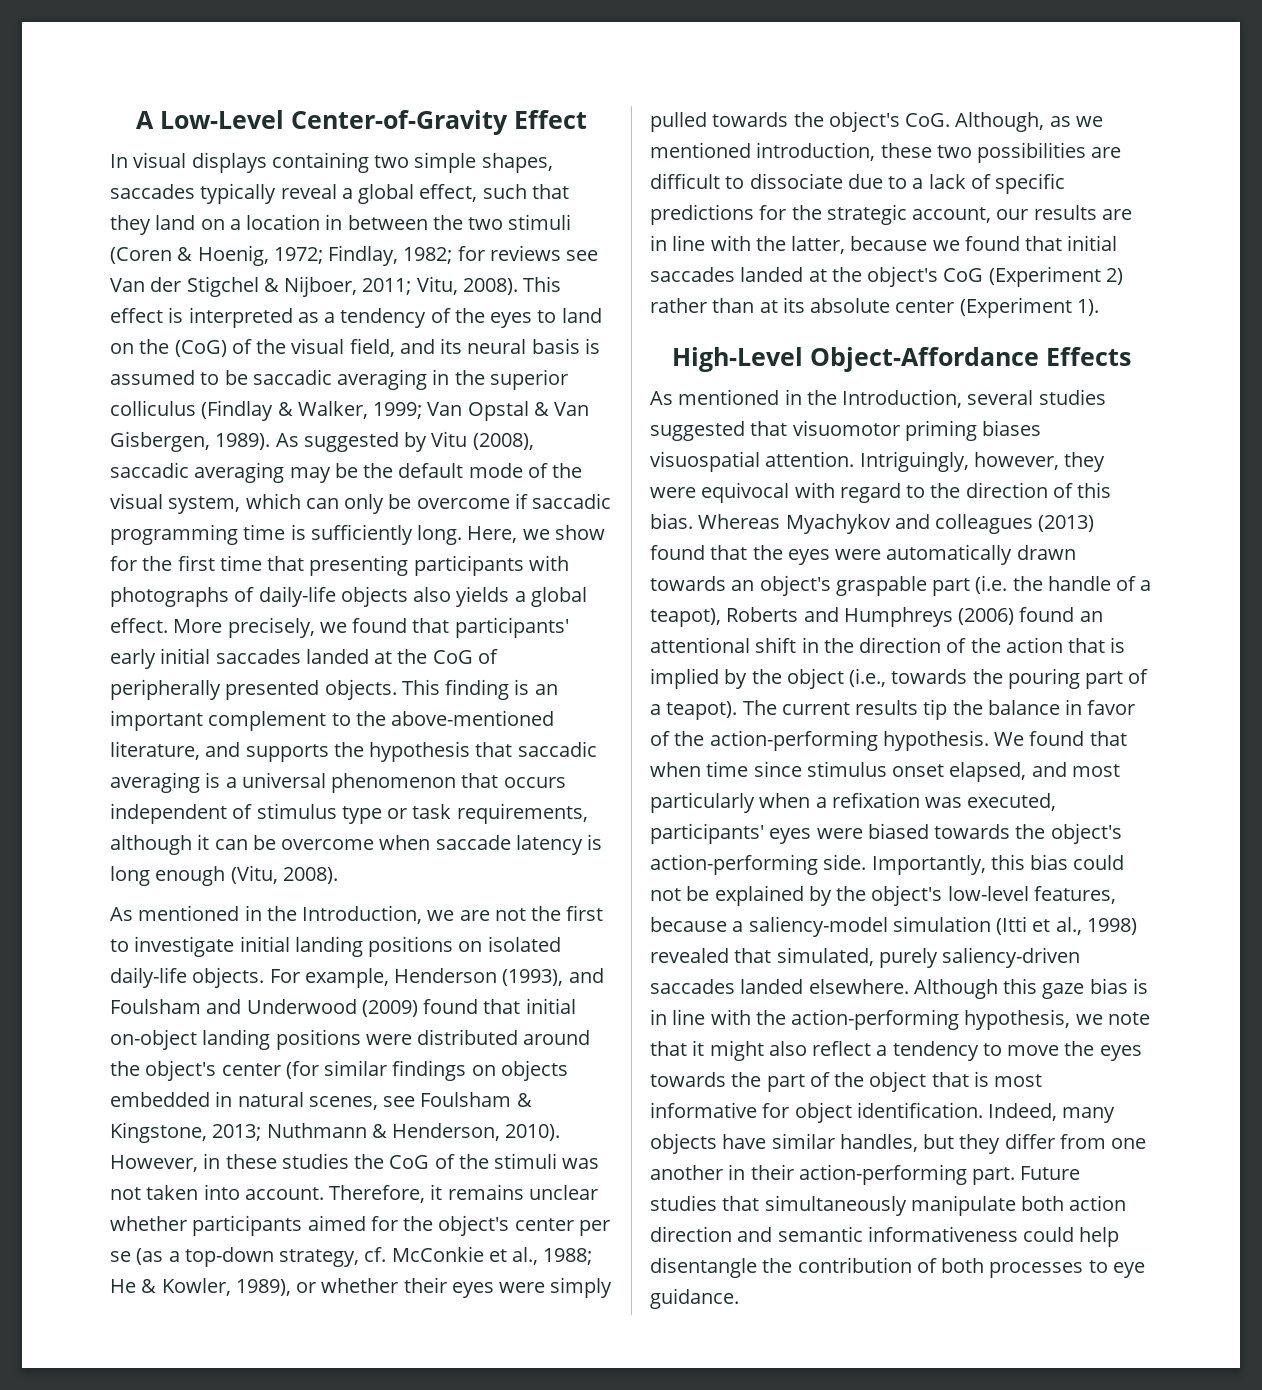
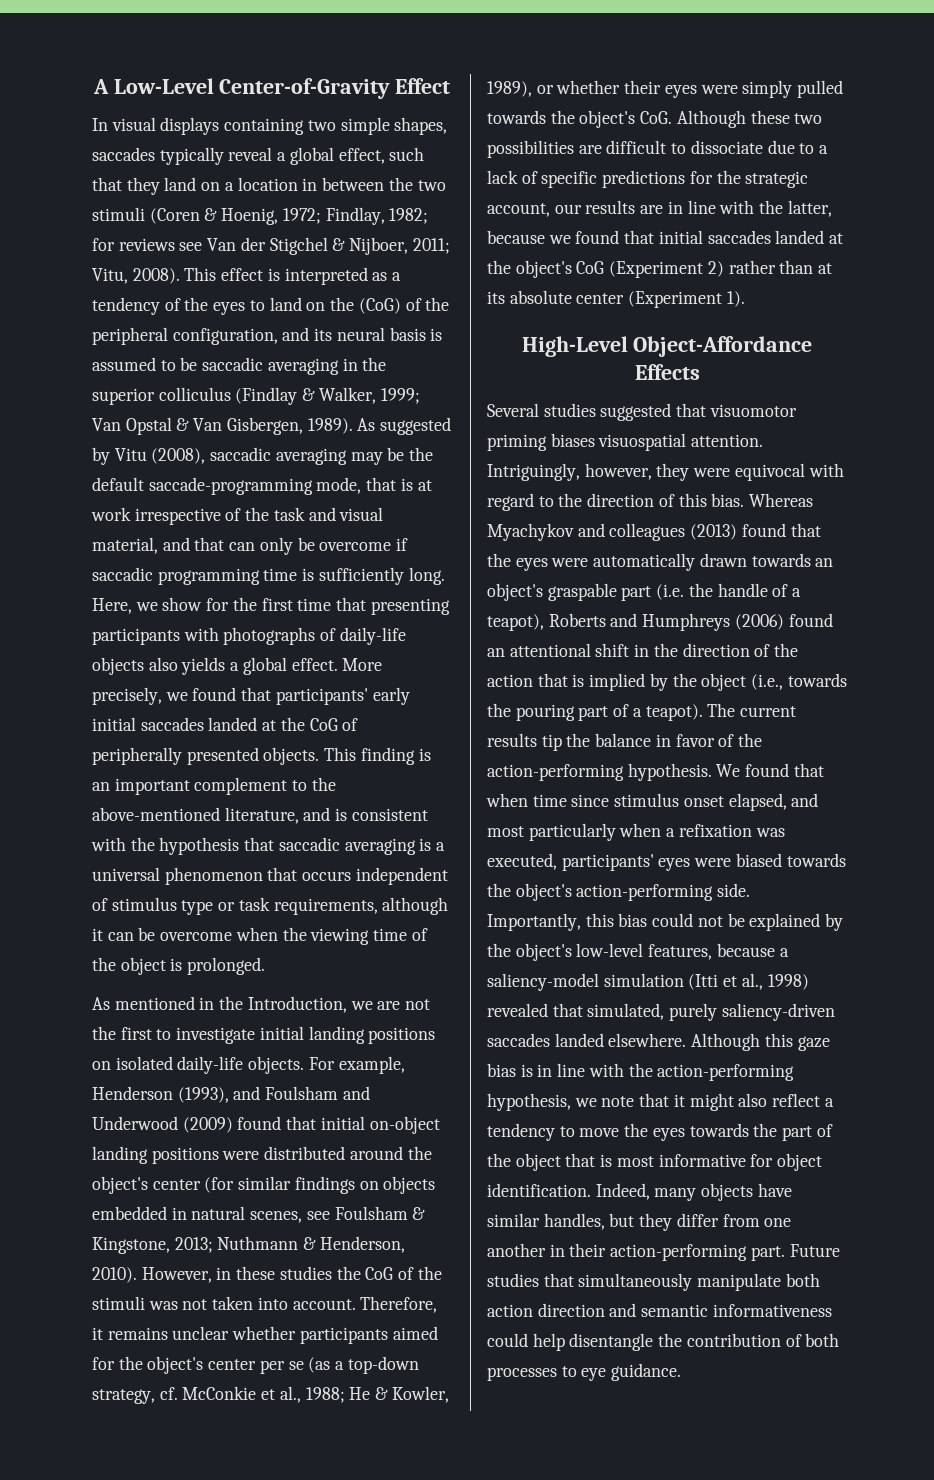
[291,338,395,357] visual field, -> [92,327,278,345] peripheral configuration,
[468,463,583,478] [110,493,301,514] mode of the visual system, which -> [148,477,432,495] [91,507,384,525] [92,537,225,554] saccade-programming mode, that is at work irrespective of the task and visual material, and that
[245,744,329,762] supports -> [335,808,428,821] [91,837,126,851] is consistent with
[435,834,603,855] [110,865,338,886] saccade latency is long enough (Vitu, 2008). -> [282,927,428,945] [92,957,266,975] the viewing time of the object is prolonged.
[955,112,1103,132] [650,142,876,161] Although, as we mentioned introduction, -> [676,110,746,128] Although
[650,389,1034,408] As mentioned in the Introduction, several -> [487,403,539,417] Several

